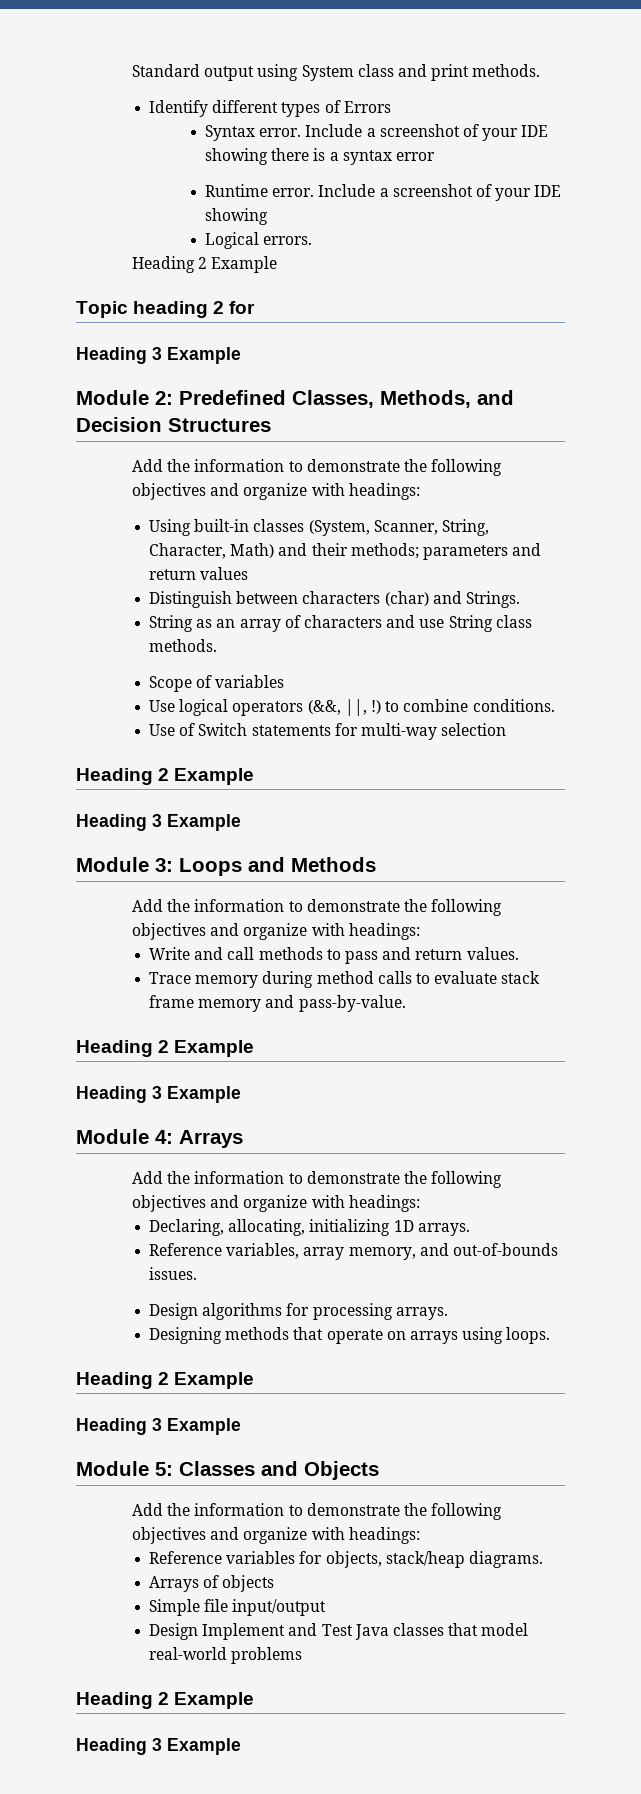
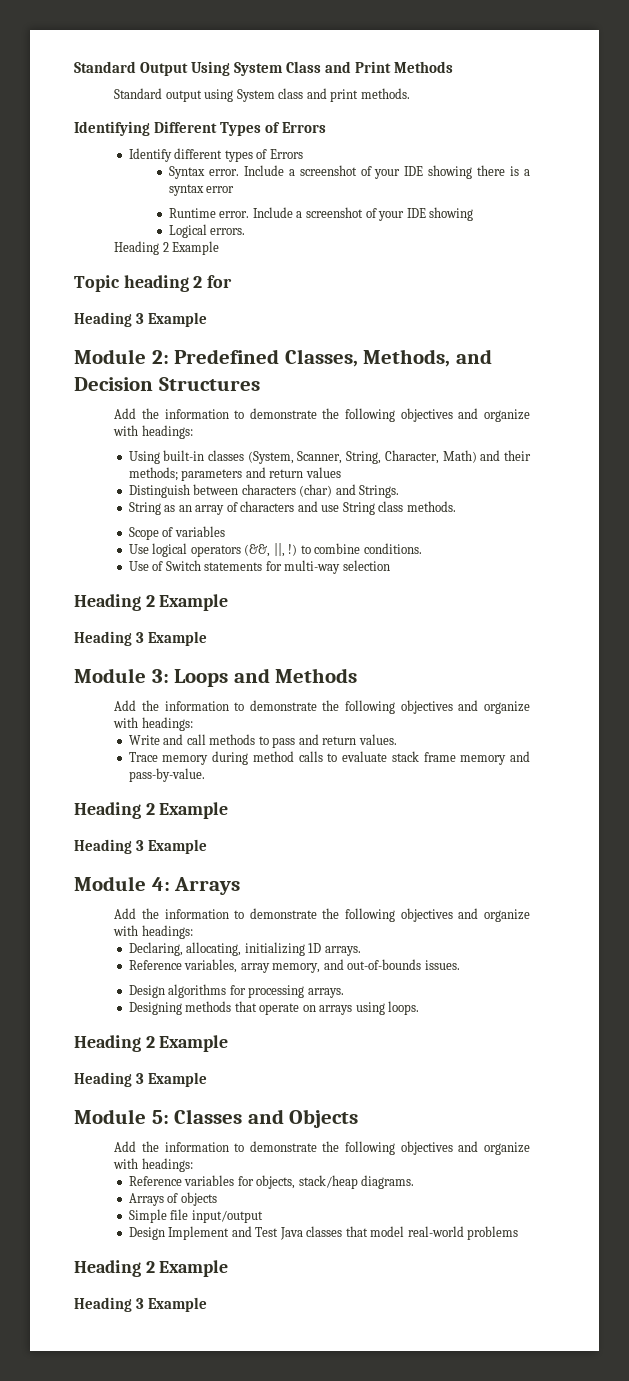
[132,64,201,77] Standard -> [74,61,454,76] [114,88,163,99] Standard Output Using System Class and Print Methods // Standard
(541, 70) none -> [74,121,327,136] // Identifying Different Types of Errors

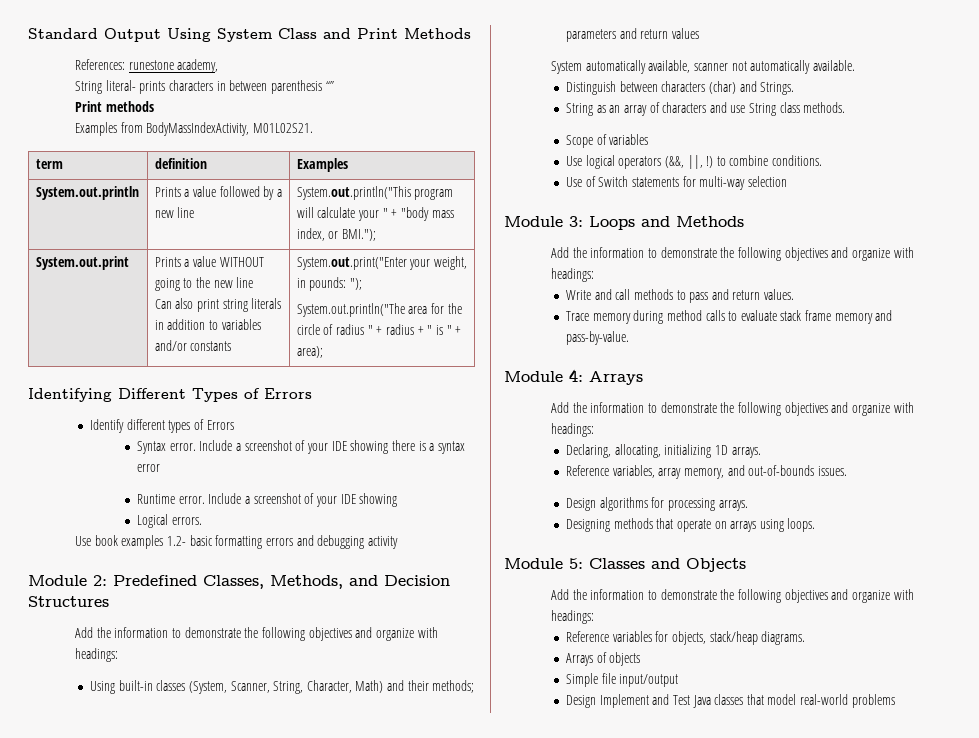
[114,88,410,102] Standard output using System class and print methods. -> [75,59,219,73] [75,80,334,94] [75,101,154,112] [75,122,314,136] [35,159,63,169] [154,158,207,169] [296,158,348,172] [35,186,139,200] [154,186,283,200] [154,207,195,218] [296,186,454,200] [296,207,454,221] [296,228,377,241] [35,256,129,270] [154,256,264,267] [154,277,254,291] [154,298,282,312] [154,319,261,330] [154,340,232,351] [296,256,468,270] [296,277,363,291] [296,303,462,317] [296,324,462,335] [296,346,323,358] References: runestone academy, // String literal- prints characters in between parenthesis “” // Print methods // Examples from BodyMassIndexActivity, M01L02S21. // term | definition | Examples // System.out.println | Prints a value followed by a new line | System.out.println("This program will calculate your " + "body mass index, or BMI."); // System.out.print | Prints a value WITHOUT going to the new line // Can also print string literals in addition to variables and/or constants | System.out.print("Enter your weight, in pounds: "); // System.out.println("The area for the circle of radius " + radius + " is " + area);
[114,241,220,255] [74,275,233,292] [74,312,208,327] Heading 2 Example // Topic heading 2 for // Heading 3 Example -> [75,535,398,549] Use book examples 1.2- basic formatting errors and debugging activity
(341, 472) none -> [551,60,855,74] // System automatically available, scanner not automatically available.
[74,594,229,611] [74,631,208,646] // Heading 2 Example // Heading 3 Example -> (787, 181) none
[74,802,229,819] [74,839,208,854] // Heading 2 Example // Heading 3 Example -> (629, 338) none
[74,1035,229,1052] [74,1072,208,1087] // Heading 2 Example // Heading 3 Example -> (816, 525) none
[74,1260,229,1277] [74,1297,208,1312] // Heading 2 Example // Heading 3 Example -> (895, 701) none

